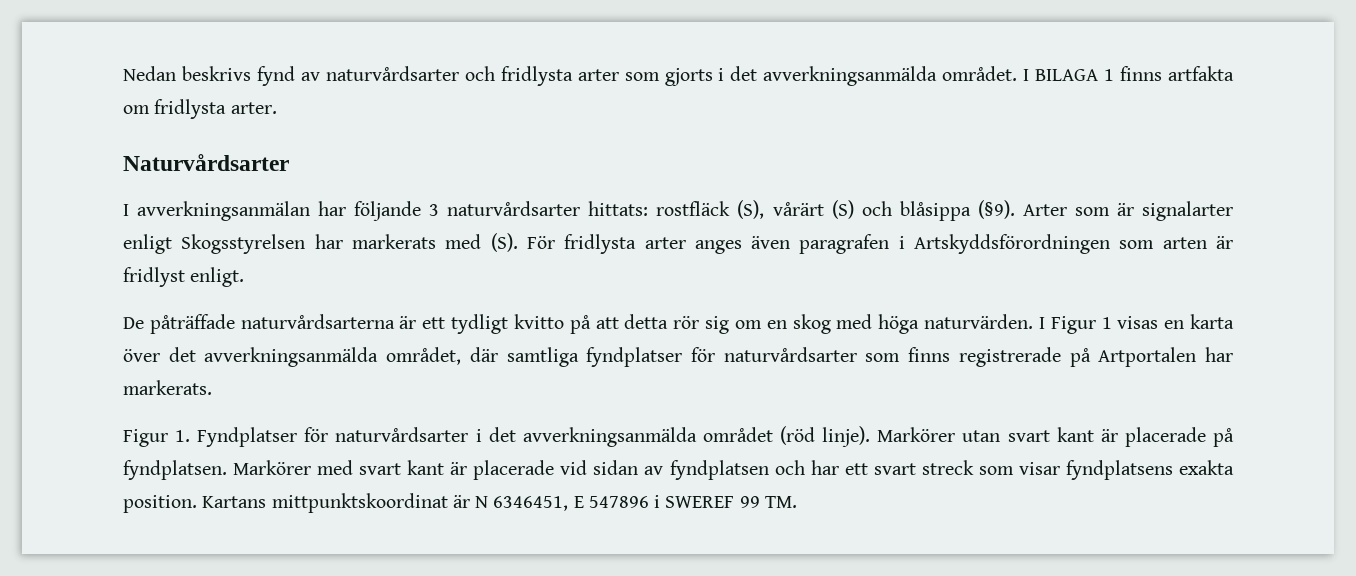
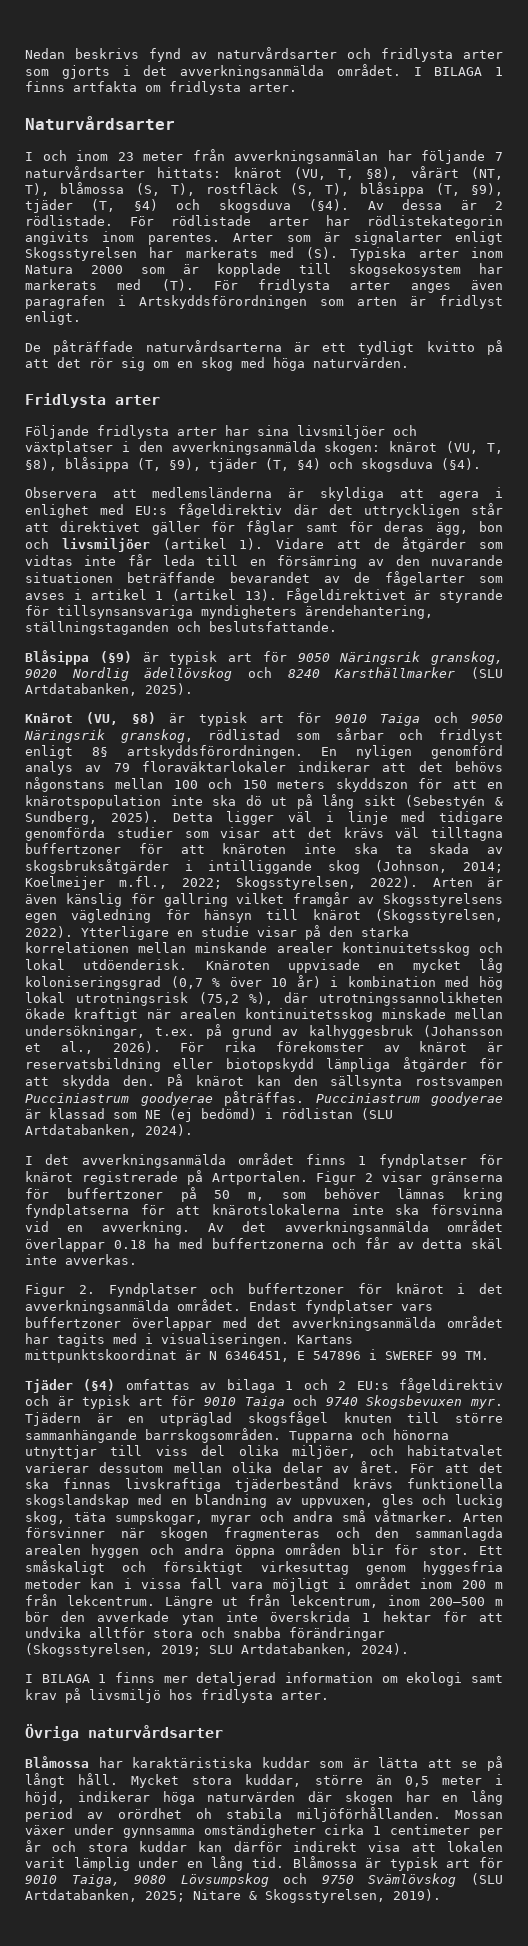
(129, 210) none -> [42,149,225,161] och inom 23 meter från
[429,204,440,216] 3 -> [494,152,503,161] 7
[656,200,1015,221] rostfläck (S), vårärt (S) och blåsippa (§9). -> [233,166,503,180] [25,182,503,197] [25,199,504,213] [25,215,503,229] [25,231,220,245] knärot (VU, T, §8), vårärt (NT, T), blåmossa (S, T), rostfläck (S, T), blåsippa (T, §9), tjäder (T, §4) och skogsduva (§4). Av dessa är 2 rödlistade. För rödlistade arter har rödlistekategorin angivits inom parentes.
(518, 242) none -> [350,247,503,261] [25,263,503,277] [25,279,194,291] Typiska arter inom Natura 2000 som är kopplade till skogsekosystem har markerats med (T).
[624,314,669,329] detta -> [57,357,81,368] det
[1038,314,1235,334] [123,347,1233,367] [123,380,212,395] [123,426,1235,447] [123,460,1234,480] [123,495,197,513] I Figur 1 visas en karta över det avverkningsanmälda området, där samtliga fyndplatser för naturvårdsarter som finns registrerade på Artportalen har markerats. // Figur 1. Fyndplatser för naturvårdsarter i det avverkningsanmälda området (röd linje). Markörer utan svart kant är placerade på fyndplatsen. Markörer med svart kant är placerade vid sidan av fyndplatsen och har ett svart streck som visar fyndplatsens exakta position. -> [25,393,160,408] [25,425,417,439] [25,441,503,455] [25,457,481,472] [25,487,504,501] [25,503,504,518] [25,520,503,535] [25,537,503,552] [25,554,503,569] [25,571,503,586] [25,588,503,603] [25,605,433,619] [25,621,337,635] [25,650,503,665] [25,667,504,681] [25,683,193,696] [25,712,503,726] [24,728,504,743] [25,745,504,759] [25,761,503,775] [25,777,504,792] [25,794,503,809] [25,811,503,825] [25,827,503,841] [25,843,503,854] [25,859,504,874] [25,876,503,890] [25,892,503,907] [25,909,503,923] [25,925,409,940] [25,942,503,956] [25,958,503,973] [25,975,503,990] [25,992,504,1006] [25,1008,503,1022] [25,1024,503,1039] [25,1041,503,1054] [25,1057,503,1072] [25,1074,503,1089] [25,1091,503,1106] [25,1108,393,1122] [25,1124,193,1137] [25,1153,503,1168] [25,1170,503,1185] [25,1187,503,1202] [25,1204,504,1218] [25,1220,503,1235] [25,1237,504,1252] [25,1254,137,1265] [25,1283,503,1297] [25,1299,433,1314] [25,1316,504,1331] [25,1333,289,1347] // Fridlysta arter // Följande fridlysta arter har sina livsmiljöer och växtplatser i den avverkningsanmälda skogen: knärot (VU, T, §8), blåsippa (T, §9), tjäder (T, §4) och skogsduva (§4). // Observera att medlemsländerna är skyldiga att agera i enlighet med EU:s fågeldirektiv där det uttryckligen står att direktivet gäller för fåglar samt för deras ägg, bon och livsmiljöer (artikel 1). Vidare att de åtgärder som vidtas inte får leda till en försämring av den nuvarande situationen beträffande bevarandet av de fågelarter som avses i artikel 1 (artikel 13). Fågeldirektivet är styrande för tillsynsansvariga myndigheters ärendehantering, ställningstaganden och beslutsfattande. // Blåsippa (§9) är typisk art för 9050 Näringsrik granskog, 9020 Nordlig ädellövskog och 8240 Karsthällmarker (SLU Artdatabanken, 2025). // Knärot (VU, §8) är typisk art för 9010 Taiga och 9050 Näringsrik granskog, rödlistad som sårbar och fridlyst enligt 8§ artskyddsförordningen. En nyligen genomförd analys av 79 floraväktarlokaler indikerar att det behövs någonstans mellan 100 och 150 meters skyddszon för att en knärotspopulation inte ska dö ut på lång sikt (Sebestyén & Sundberg, 2025). Detta ligger väl i linje med tidigare genomförda studier som visar att det krävs väl tilltagna buffertzoner för att knäroten inte ska ta skada av skogsbruksåtgärder i intilliggande skog (Johnson, 2014; Koelmeijer m.fl., 2022; Skogsstyrelsen, 2022). Arten är även känslig för gallring vilket framgår av Skogsstyrelsens egen vägledning för hänsyn till knärot (Skogsstyrelsen, 2022). Ytterligare en studie visar på den starka korrelationen mellan minskande arealer kontinuitetsskog och lokal utdöenderisk. Knäroten uppvisade en mycket låg koloniseringsgrad (0,7 % över 10 år) i kombination med hög lokal utrotningsrisk (75,2 %), där utrotningssannolikheten ökade kraftigt när arealen kontinuitetsskog minskade mellan undersökningar, t.ex. på grund av kalhyggesbruk (Johansson et al., 2026). För rika förekomster av knärot är reservatsbildning eller biotopskydd lämpliga åtgärder för att skydda den. På knärot kan den sällsynta rostsvampen Pucciniastrum goodyerae påträffas. Pucciniastrum goodyerae är klassad som NE (ej bedömd) i rödlistan (SLU Artdatabanken, 2024). // I det avverkningsanmälda området finns 1 fyndplatser för knärot registrerade på Artportalen. Figur 2 visar gränserna för buffertzoner på 50 m, som behöver lämnas kring fyndplatserna för att knärotslokalerna inte ska försvinna vid en avverkning. Av det avverkningsanmälda området överlappar 0.18 ha med buffertzonerna och får av detta skäl inte avverkas. // Figur 2. Fyndplatser och buffertzoner för knärot i det avverkningsanmälda området. Endast fyndplatser vars buffertzoner överlappar med det avverkningsanmälda området har tagits med i visualiseringen.
(797, 502) none -> [25,1378,504,1393] [25,1395,504,1409] [25,1411,504,1426] [25,1428,449,1443] [25,1445,503,1459] [25,1461,504,1473] [25,1477,503,1492] [25,1494,503,1508] [25,1510,503,1525] [25,1527,504,1541] [25,1543,504,1558] [25,1560,503,1575] [25,1577,503,1592] [25,1594,503,1609] [25,1611,504,1625] [25,1627,385,1641] [25,1643,409,1657] [25,1672,504,1686] [25,1688,329,1703] [25,1724,223,1741] [25,1756,503,1771] [25,1773,503,1788] [25,1790,503,1805] [25,1807,503,1822] [25,1824,503,1838] [25,1840,503,1852] [25,1856,504,1871] [25,1873,503,1887] [25,1889,441,1903] // Tjäder (§4) omfattas av bilaga 1 och 2 EU:s fågeldirektiv och är typisk art för 9010 Taiga och 9740 Skogsbevuxen myr. Tjädern är en utpräglad skogsfågel knuten till större sammanhängande barrskogsområden. Tupparna och hönorna utnyttjar till viss del olika miljöer, och habitatvalet varierar dessutom mellan olika delar av året. För att det ska finnas livskraftiga tjäderbestånd krävs funktionella skogslandskap med en blandning av uppvuxen, gles och luckig skog, täta sumpskogar, myrar och andra små våtmarker. Arten försvinner när skogen fragmenteras och den sammanlagda arealen hyggen och andra öppna områden blir för stor. Ett småskaligt och försiktigt virkesuttag genom hyggesfria metoder kan i vissa fall vara möjligt i området inom 200 m från lekcentrum. Längre ut från lekcentrum, inom 200–500 m bör den avverkade ytan inte överskrida 1 hektar för att undvika alltför stora och snabba förändringar (Skogsstyrelsen, 2019; SLU Artdatabanken, 2024). // I BILAGA 1 finns mer detaljerad information om ekologi samt krav på livsmiljö hos fridlysta arter. // Övriga naturvårdsarter // Blåmossa har karaktäristiska kuddar som är lätta att se på långt håll. Mycket stora kuddar, större än 0,5 meter i höjd, indikerar höga naturvärden där skogen har en lång period av orördhet oh stabila miljöförhållanden. Mossan växer under gynnsamma omständigheter cirka 1 centimeter per år och stora kuddar kan därför indirekt visa att lokalen varit lämplig under en lång tid. Blåmossa är typisk art för 9010 Taiga, 9080 Lövsumpskog och 9750 Svämlövskog (SLU Artdatabanken, 2025; Nitare & Skogsstyrelsen, 2019).

